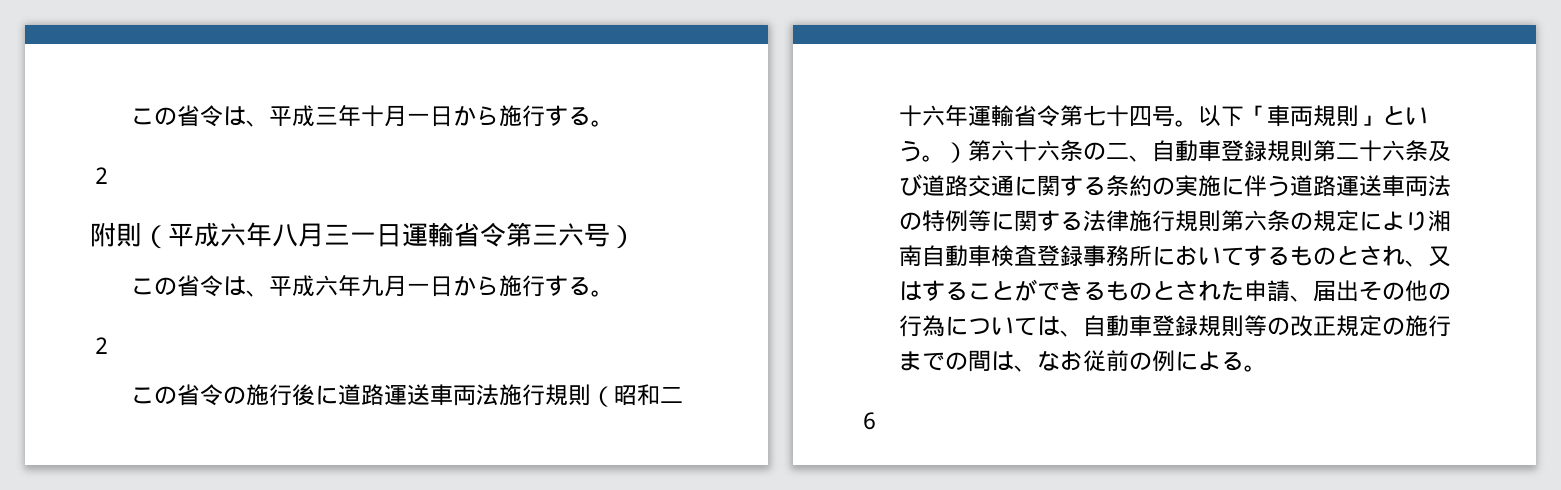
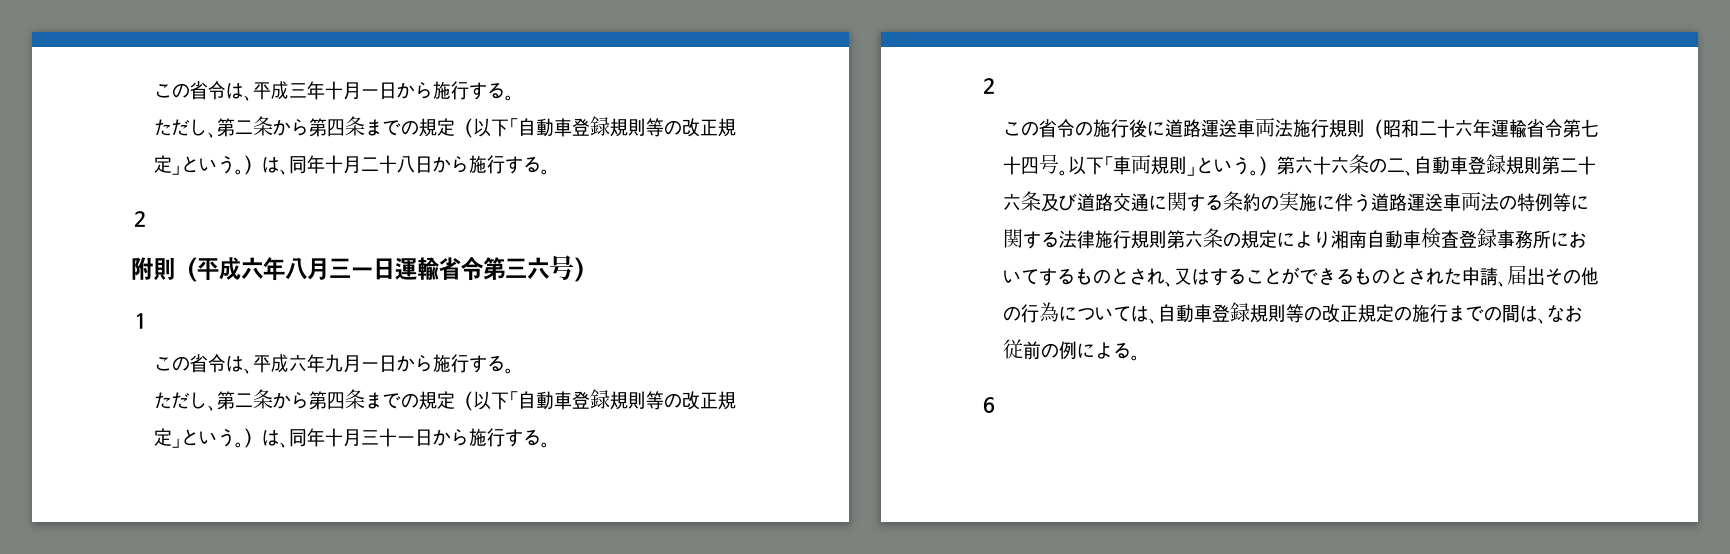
(615, 123) none -> [153,116,736,138] [153,155,550,175] // ただし、第二条から第四条までの規定（以下「自動車登録規則等の改正規定」という。）は、同年十月二十八日から施行する。
(636, 237) none -> [131,313,149,329] // １
(615, 293) none -> [153,389,736,411] [153,428,550,448] // ただし、第二条から第四条までの規定（以下「自動車登録規則等の改正規定」という。）は、同年十月三十一日から施行する。

